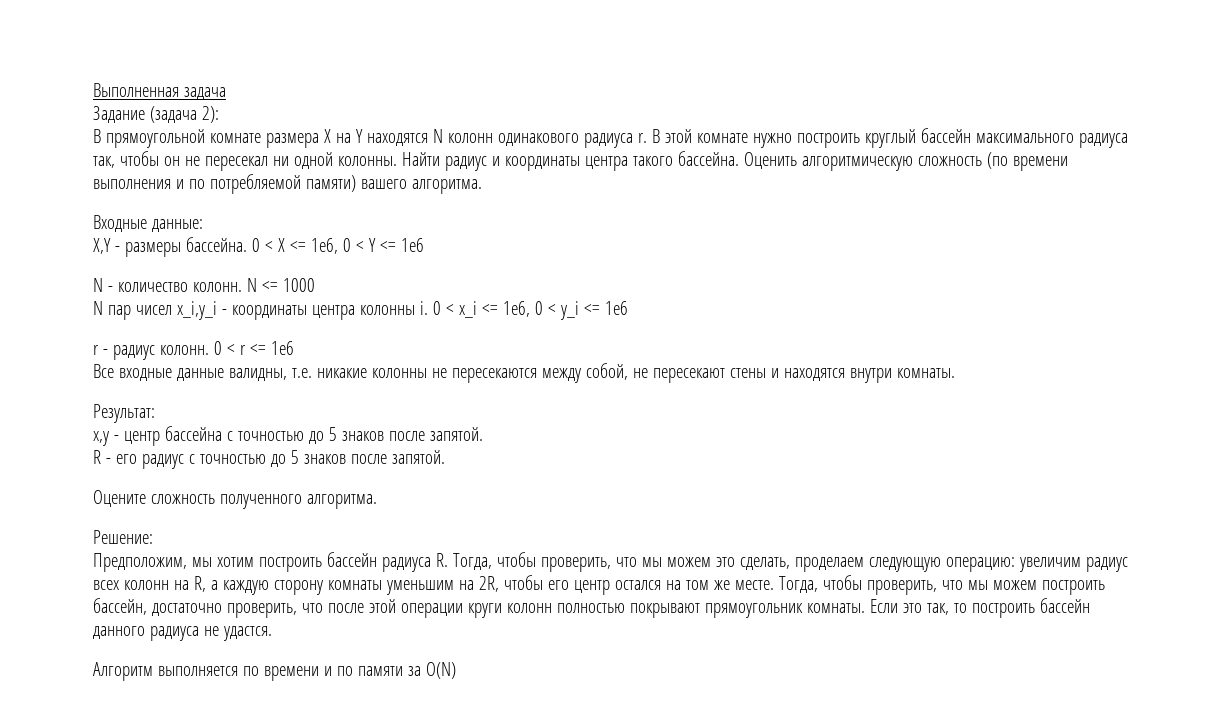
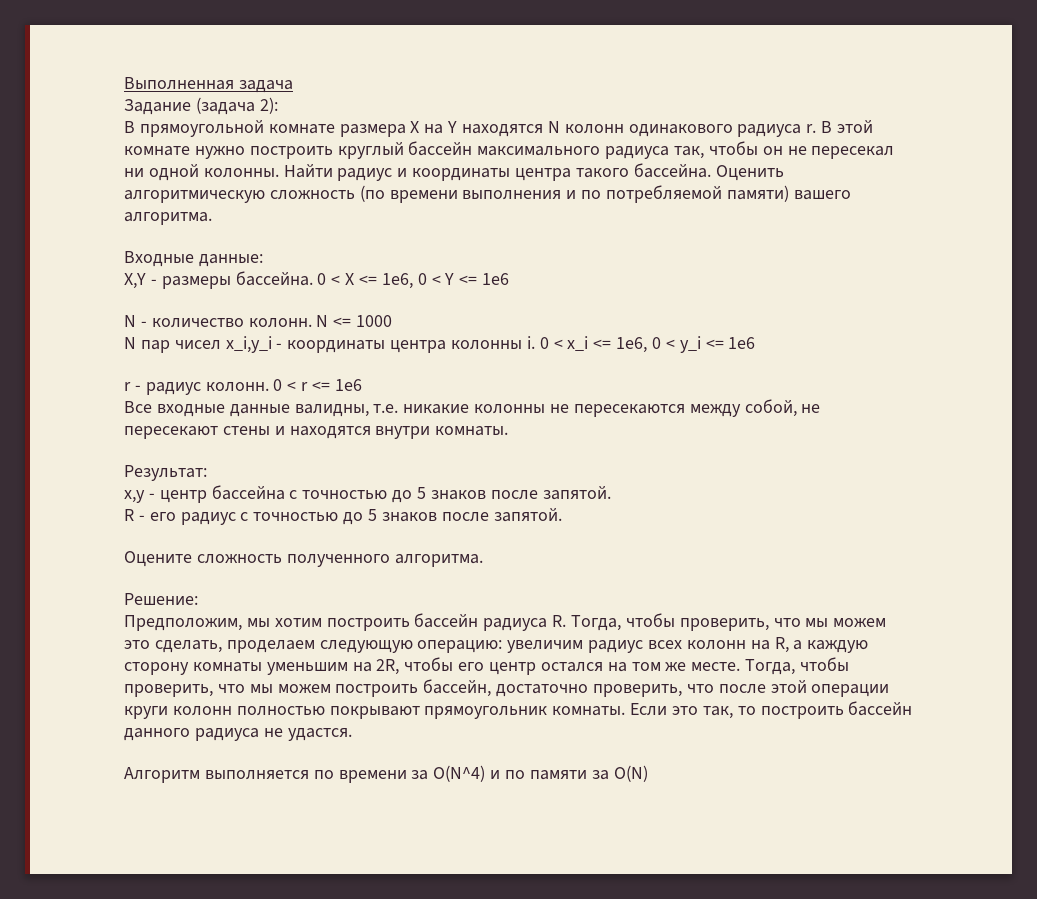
(319, 673) none -> [411,765,486,782] за O(N^4)

